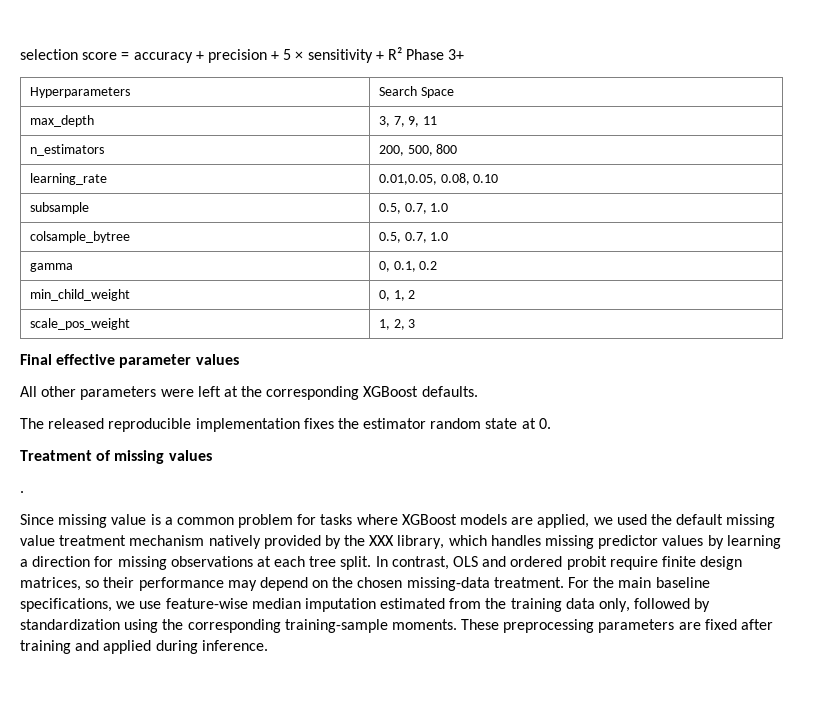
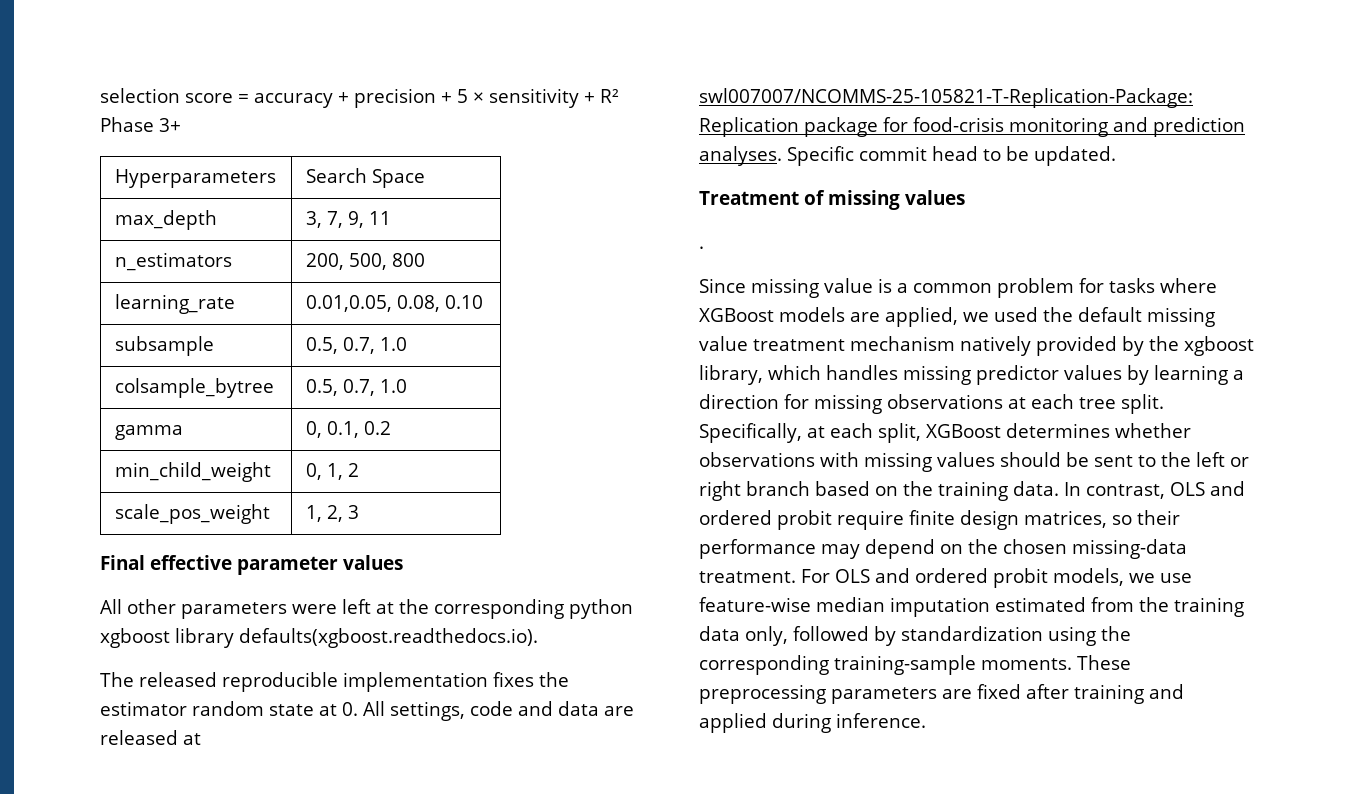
[363,386,478,397] XGBoost defaults. -> [569,599,633,619] [100,628,538,648] python xgboost library defaults(xgboost.readthedocs.io).
(551, 423) none -> [363,701,634,721] [100,730,201,745] [699,88,1193,108] [699,117,1245,137] [699,146,1116,166] All settings, code and data are released at swl007007/NCOMMS-25-105821-T-Replication-Package: Replication package for food-crisis monitoring and prediction analyses. Specific commit head to be updated.
[369,535,395,546] XXX -> [1184,336,1254,356] xgboost
(372, 563) none -> [699,423,1191,443] [699,452,1249,472] [699,481,1059,501] Specifically, at each split, XGBoost determines whether observations with missing values should be sent to the left or right branch based on the training data.
[593,577,710,588] [20,598,112,612] the main baseline specifications, -> [835,568,1124,588] OLS and ordered probit models,

